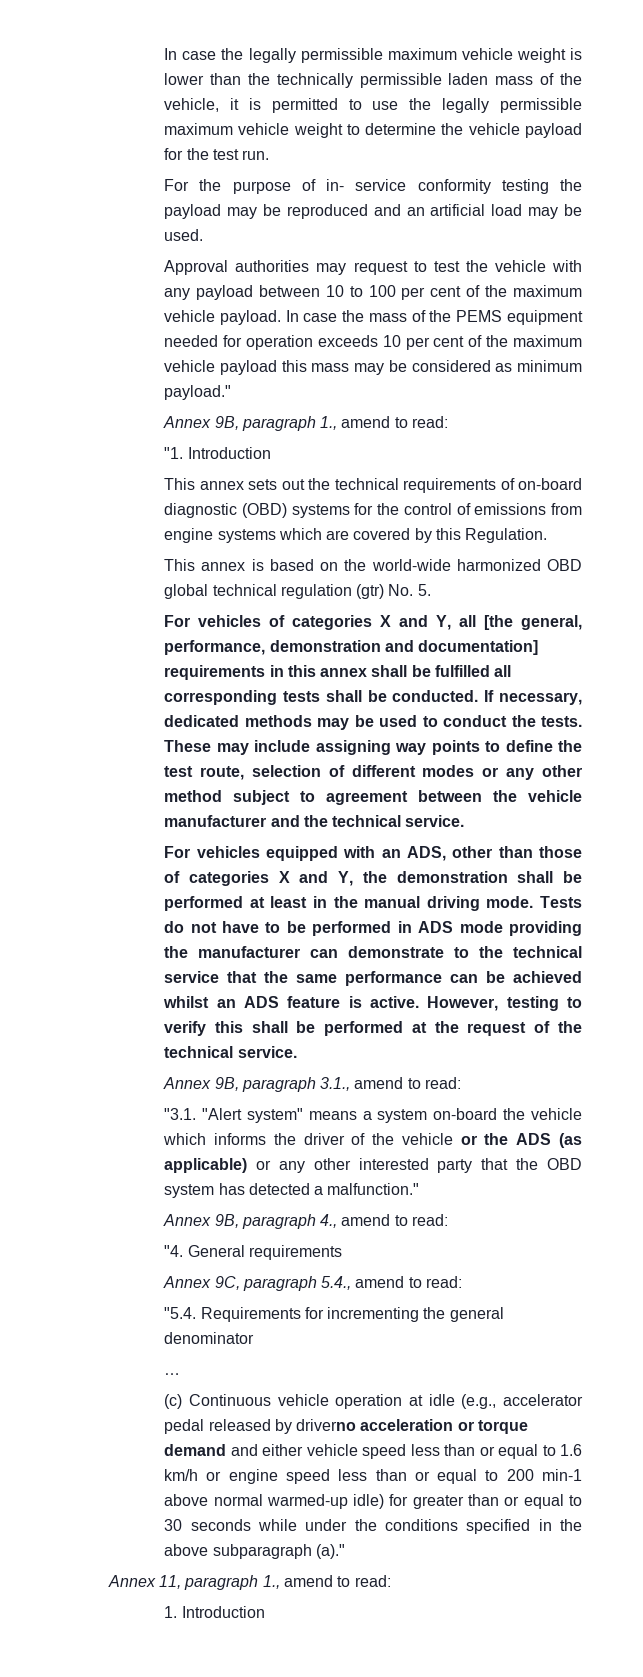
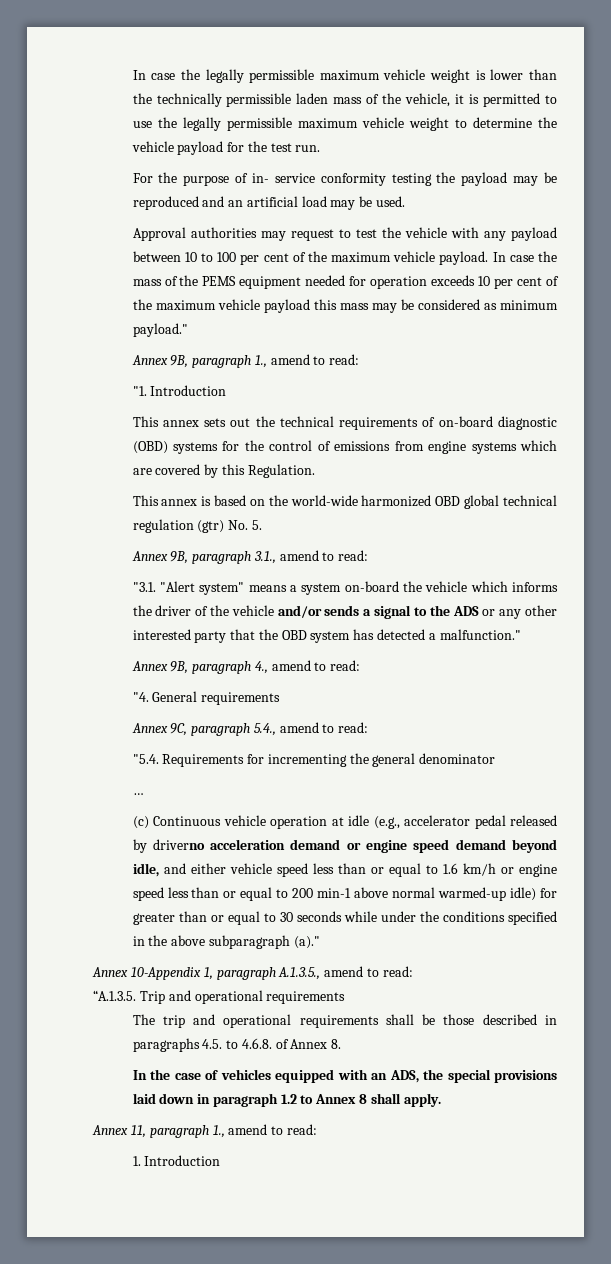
[164,615,583,630] [164,640,539,655] [164,665,512,680] [164,690,582,705] [164,715,583,730] [164,740,583,755] [164,765,583,780] [164,790,583,805] [164,815,465,827] [164,846,583,861] [164,871,583,886] [164,896,583,911] [164,921,583,936] [164,946,583,958] [164,971,582,986] [163,996,583,1011] [164,1021,583,1036] [164,1046,297,1058] // For vehicles of categories X and Y, all [the general, performance, demonstration and documentation] requirements in this annex shall be fulfilled all corresponding tests shall be conducted. If necessary, dedicated methods may be used to conduct the tests. These may include assigning way points to define the test route, selection of different modes or any other method subject to agreement between the vehicle manufacturer and the technical service. // For vehicles equipped with an ADS, other than those of categories X and Y, the demonstration shall be performed at least in the manual driving mode. Tests do not have to be performed in ADS mode providing the manufacturer can demonstrate to the technical service that the same performance can be achieved whilst an ADS feature is active. However, testing to verify this shall be performed at the request of the technical service. -> (262, 525) none
[460,1133,583,1148] [164,1158,248,1173] or the ADS (as applicable) -> [277,605,479,619] and/or sends a signal to the ADS
[457,1420,529,1434] [164,1444,227,1456] or torque demand -> [290,839,557,853] [132,863,159,877] demand or engine speed demand beyond idle,
(345, 1551) none -> [92,966,413,980] [93,990,346,1004] [132,1014,557,1028] [132,1038,342,1052] [132,1069,557,1083] [132,1093,441,1107] // Annex 10-Appendix 1, paragraph A.1.3.5., amend to read: // “A.1.3.5. Trip and operational requirements // The trip and operational requirements shall be those described in paragraphs 4.5. to 4.6.8. of Annex 8. // In the case of vehicles equipped with an ADS, the special provisions laid down in paragraph 1.2 to Annex 8 shall apply.

